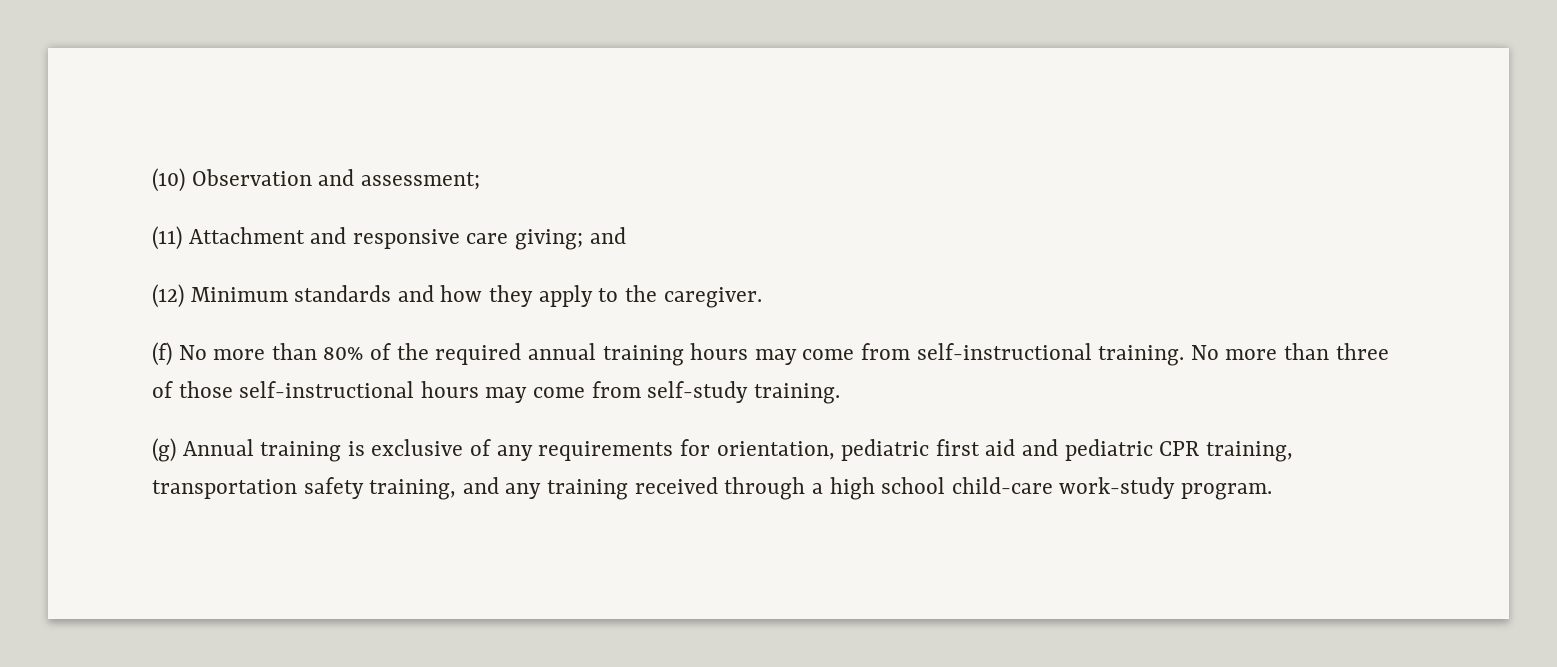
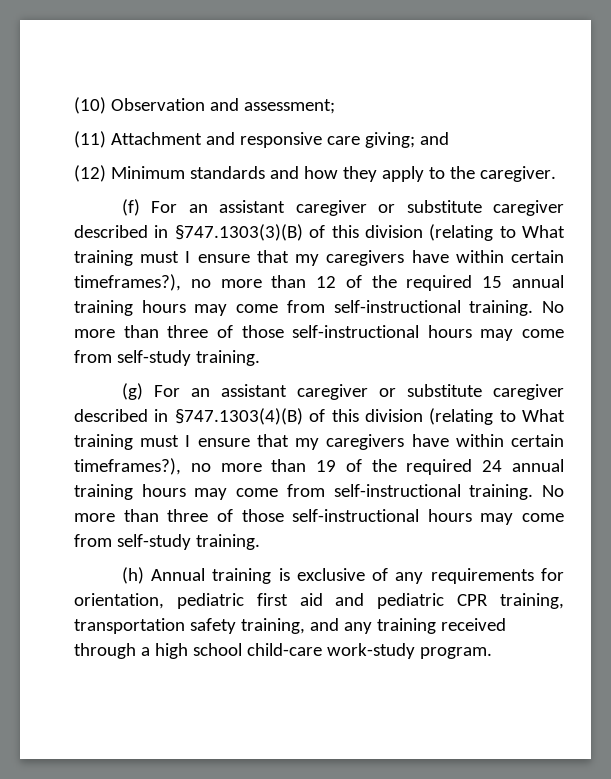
[178,343,522,365] No more than 80% of the required -> [151,200,564,216] [74,224,565,241] [74,250,564,266] [74,274,503,291] For an assistant caregiver or substitute caregiver described in §747.1303(3)(B) of this division (relating to What training must I ensure that my caregivers have within certain timeframes?), no more than 12 of the required 15
(176, 450) none -> [153,384,564,400] [74,408,565,425] [74,434,564,450] [74,458,564,475] [74,484,564,500] [74,509,564,525] [74,534,260,550] [121,567,144,584] For an assistant caregiver or substitute caregiver described in §747.1303(4)(B) of this division (relating to What training must I ensure that my caregivers have within certain timeframes?), no more than 19 of the required 24 annual training hours may come from self-instructional training. No more than three of those self-instructional hours may come from self-study training. // (h)

